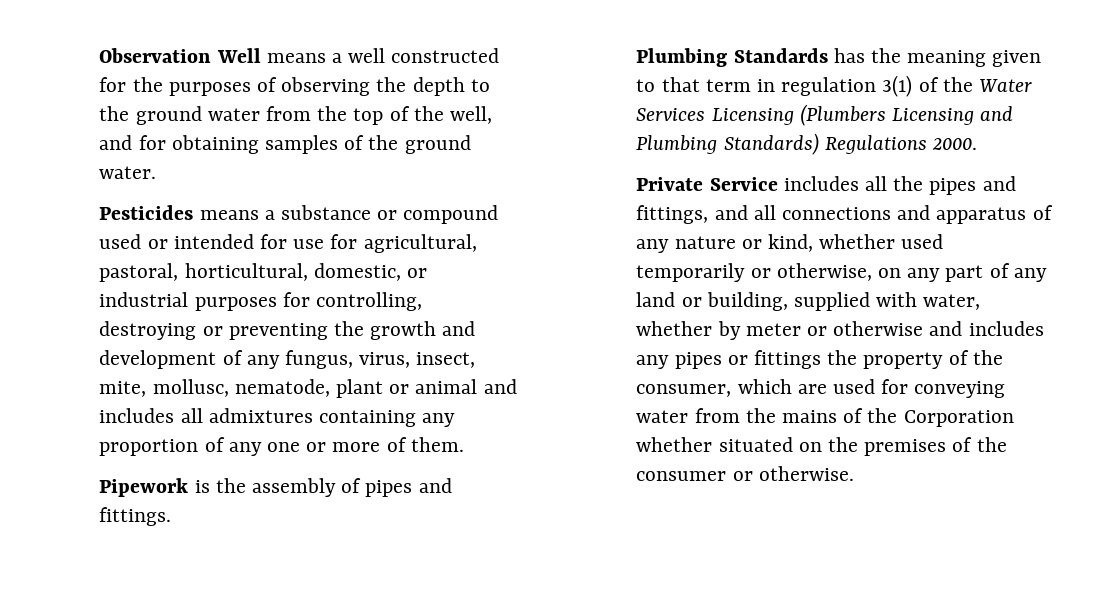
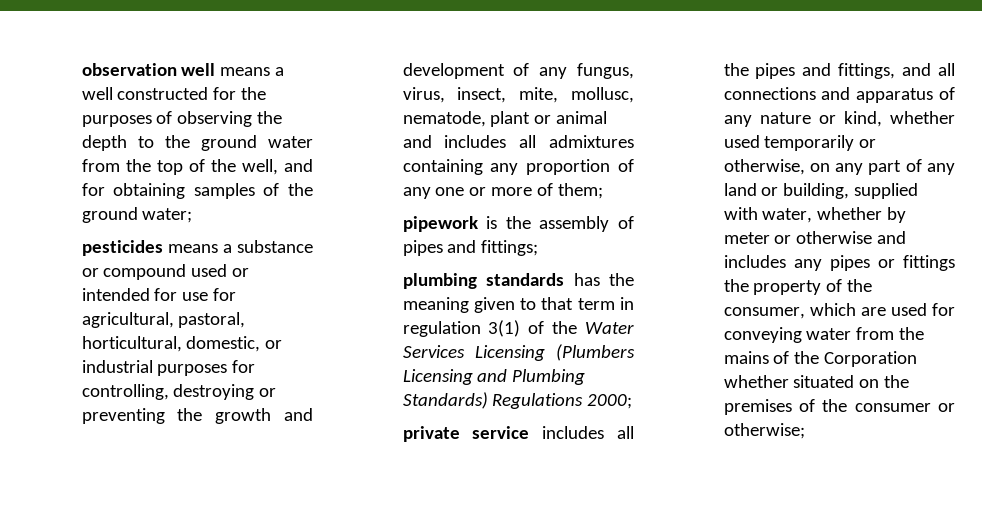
[99,48,261,63] Observation Well -> [81,63,216,76] observation well
[99,166,157,179] [99,205,194,220] water. // Pesticides -> [142,208,193,223] [81,240,163,256] water; // pesticides
[410,437,464,452] [99,478,189,497] them. // Pipework -> [558,183,604,199] [402,216,478,232] them; // pipework
[99,507,172,526] [636,48,828,67] fittings. // Plumbing Standards -> [481,240,539,256] [402,273,564,289] fittings; // plumbing standards
[931,138,977,150] [636,177,778,191] 2000. // Private Service -> [587,394,633,409] [402,426,530,442] 2000; // private service
[758,466,854,481] otherwise. -> [723,423,805,439] otherwise;

